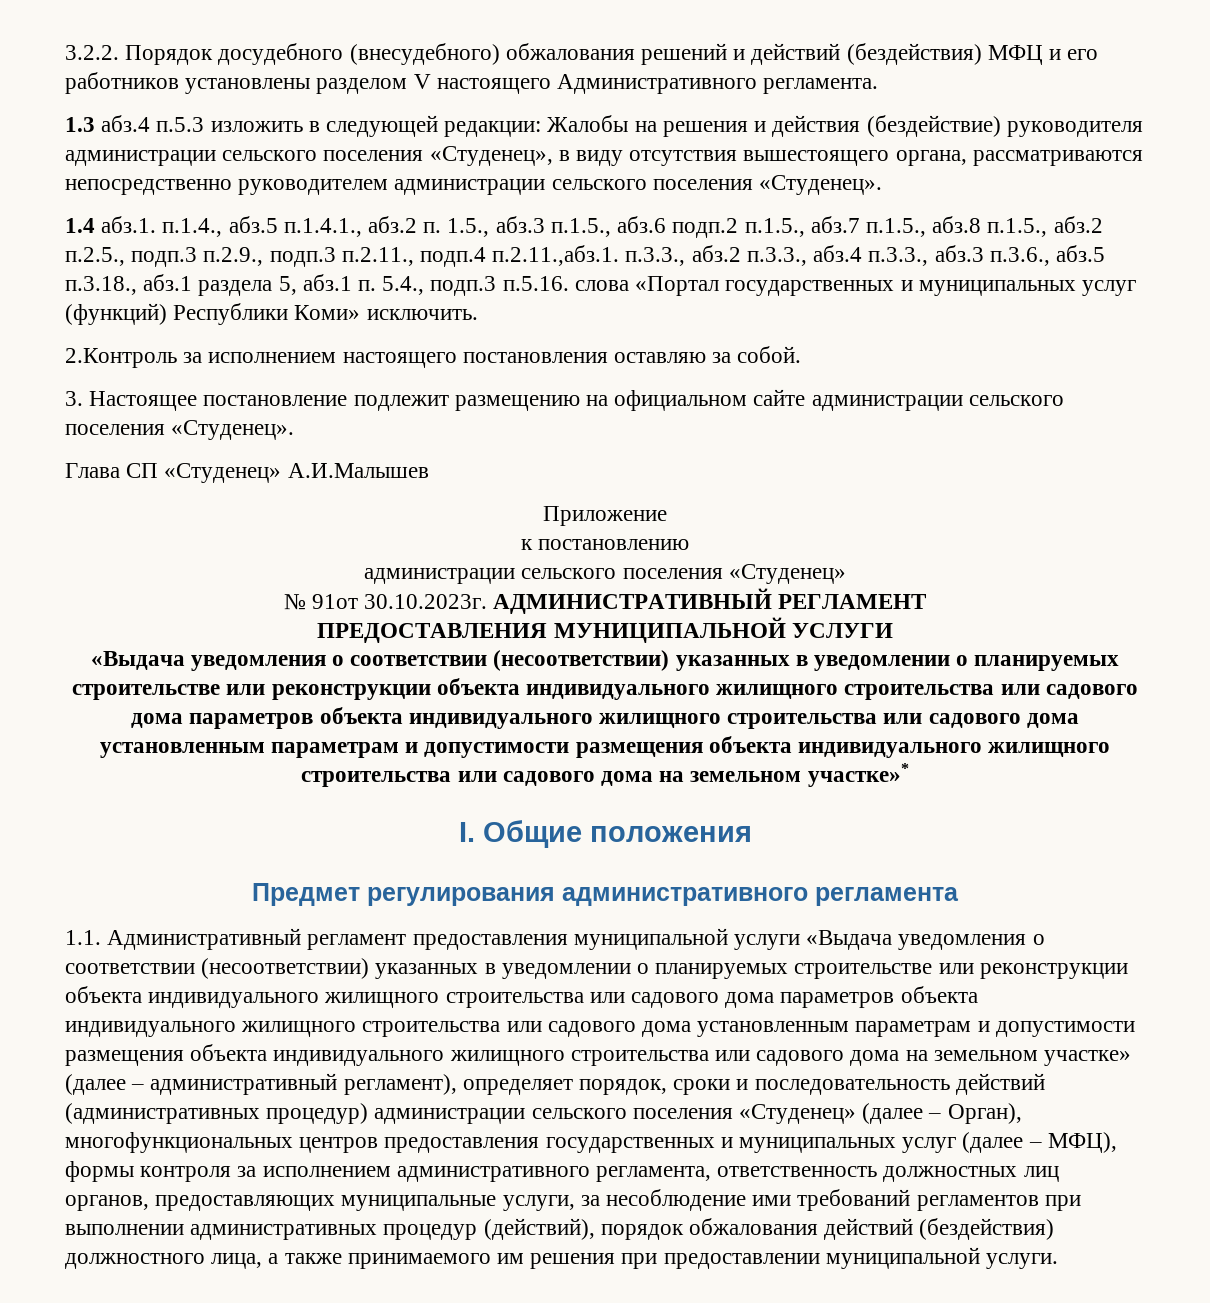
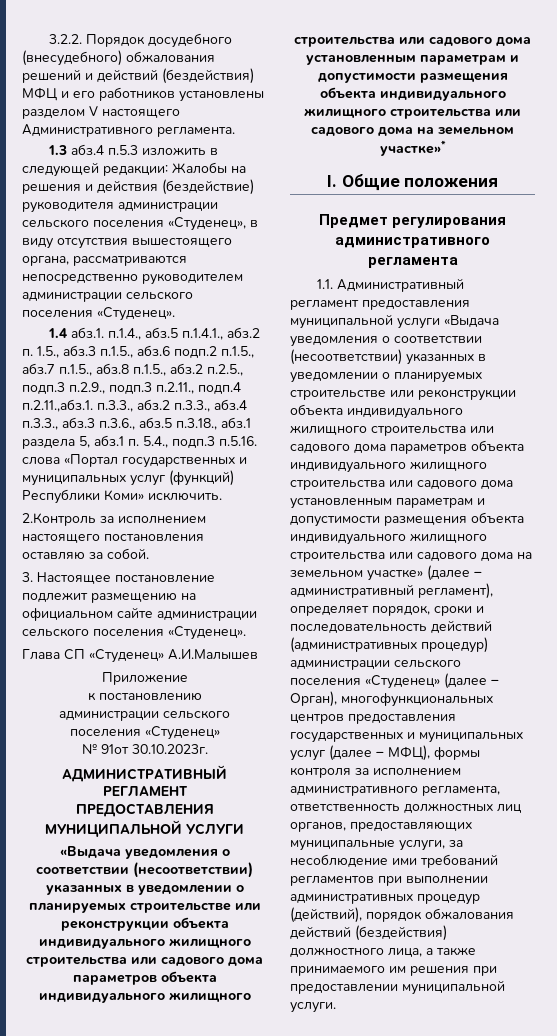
(487, 601) none -> (208, 749) //

